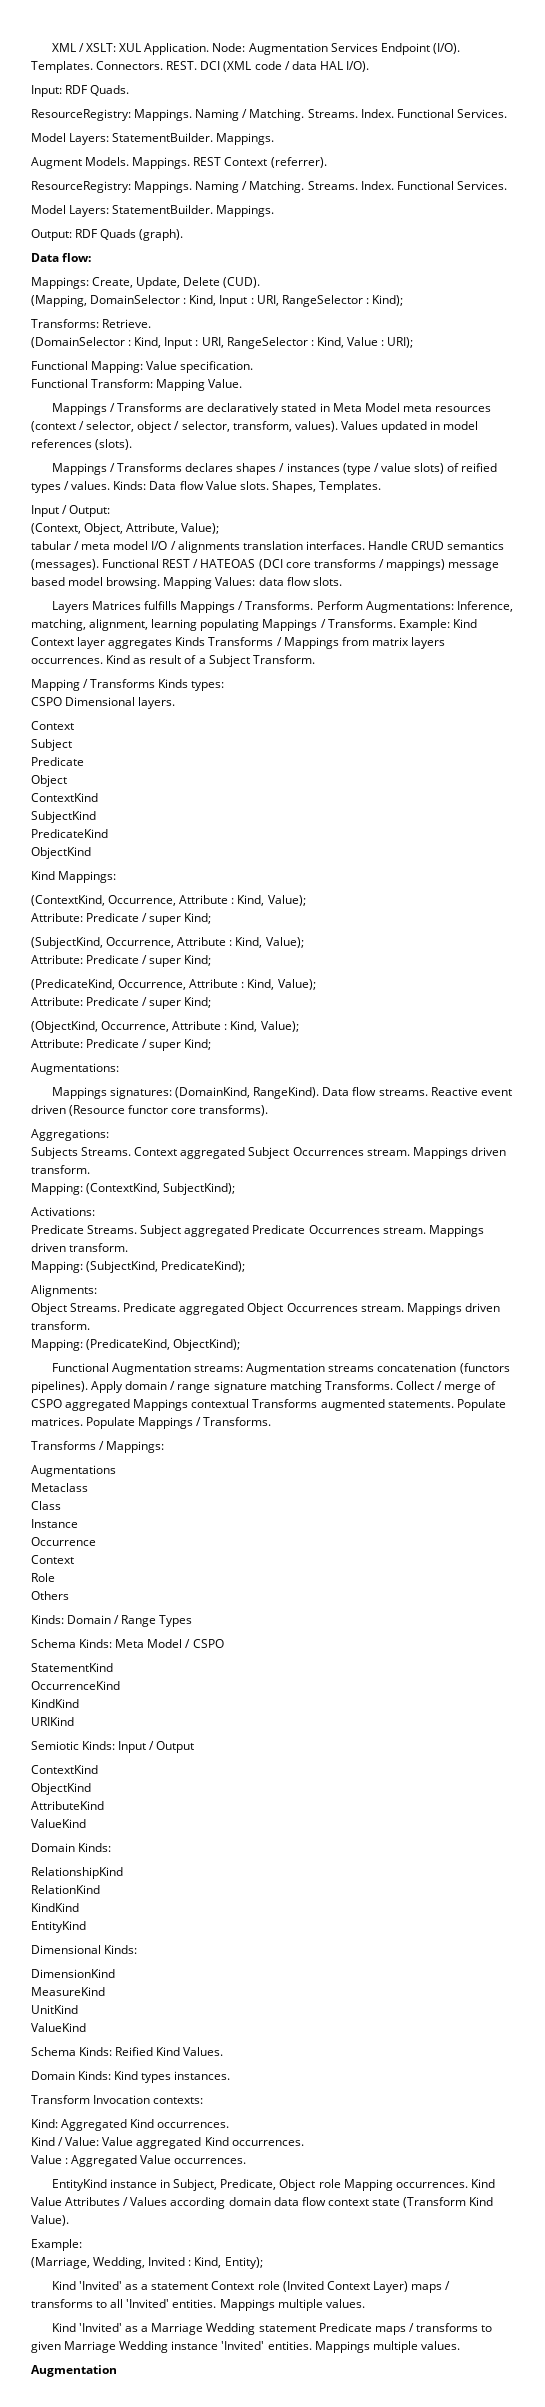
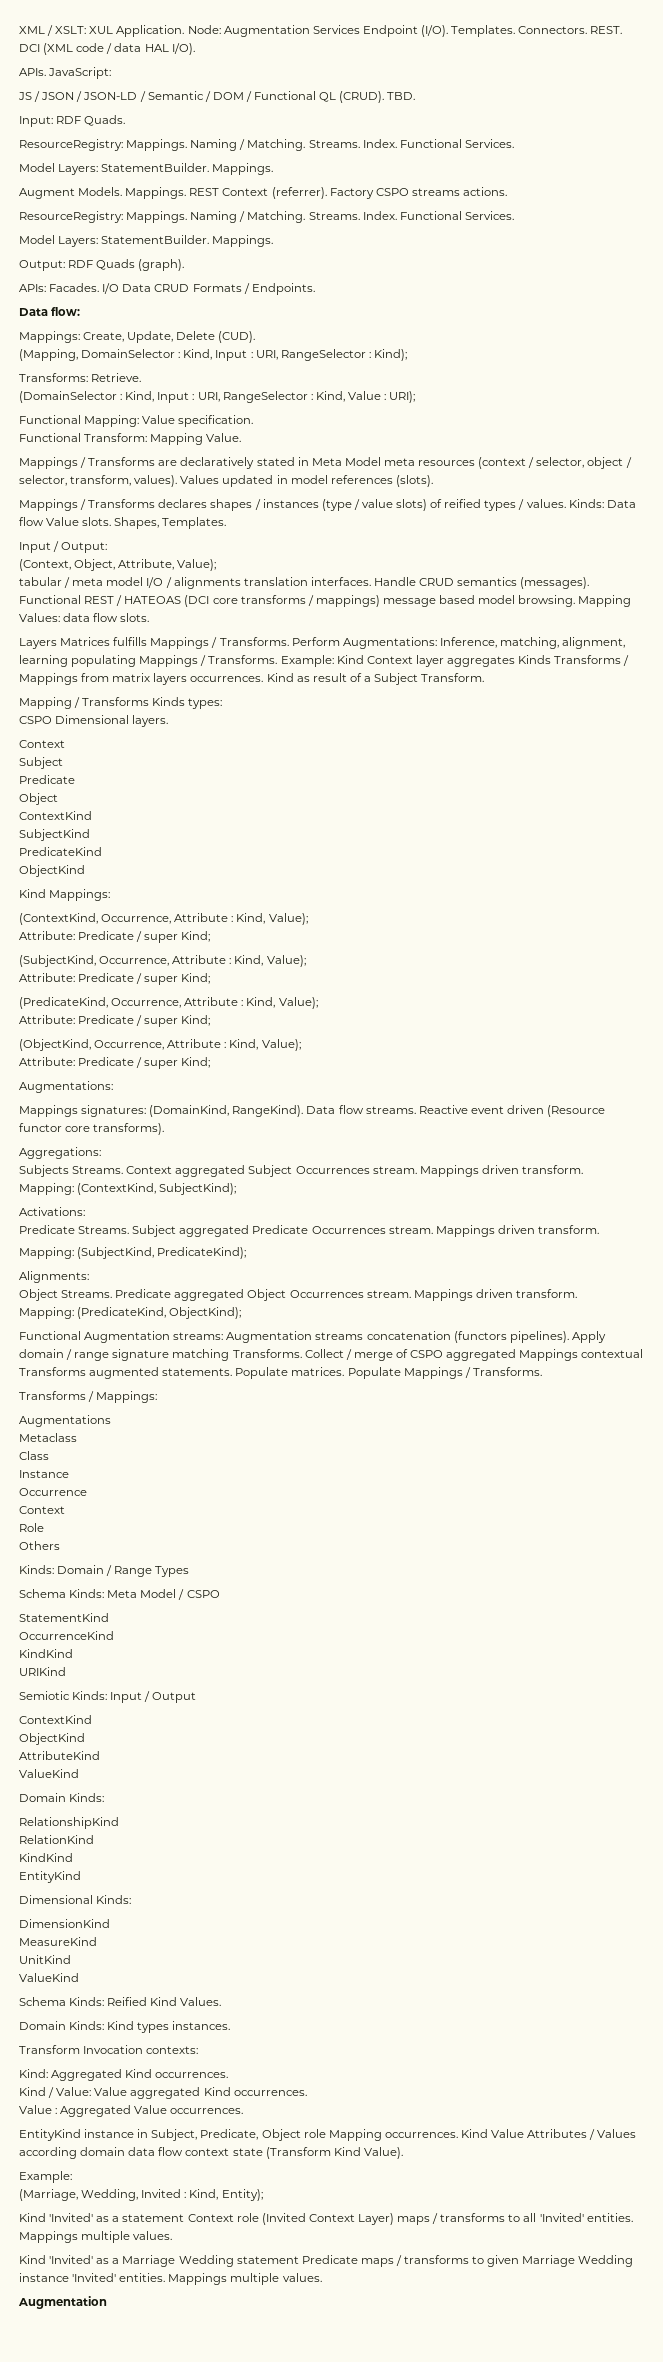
(369, 66) none -> [19,67,112,79] [18,91,416,103] // APIs. JavaScript: // JS / JSON / JSON-LD / Semantic / DOM / Functional QL (CRUD). TBD.
(327, 162) none -> [329,187,507,199] Factory CSPO streams actions.
(184, 235) none -> [19,283,315,295] // APIs: Facades. I/O Data CRUD Formats / Endpoints.

